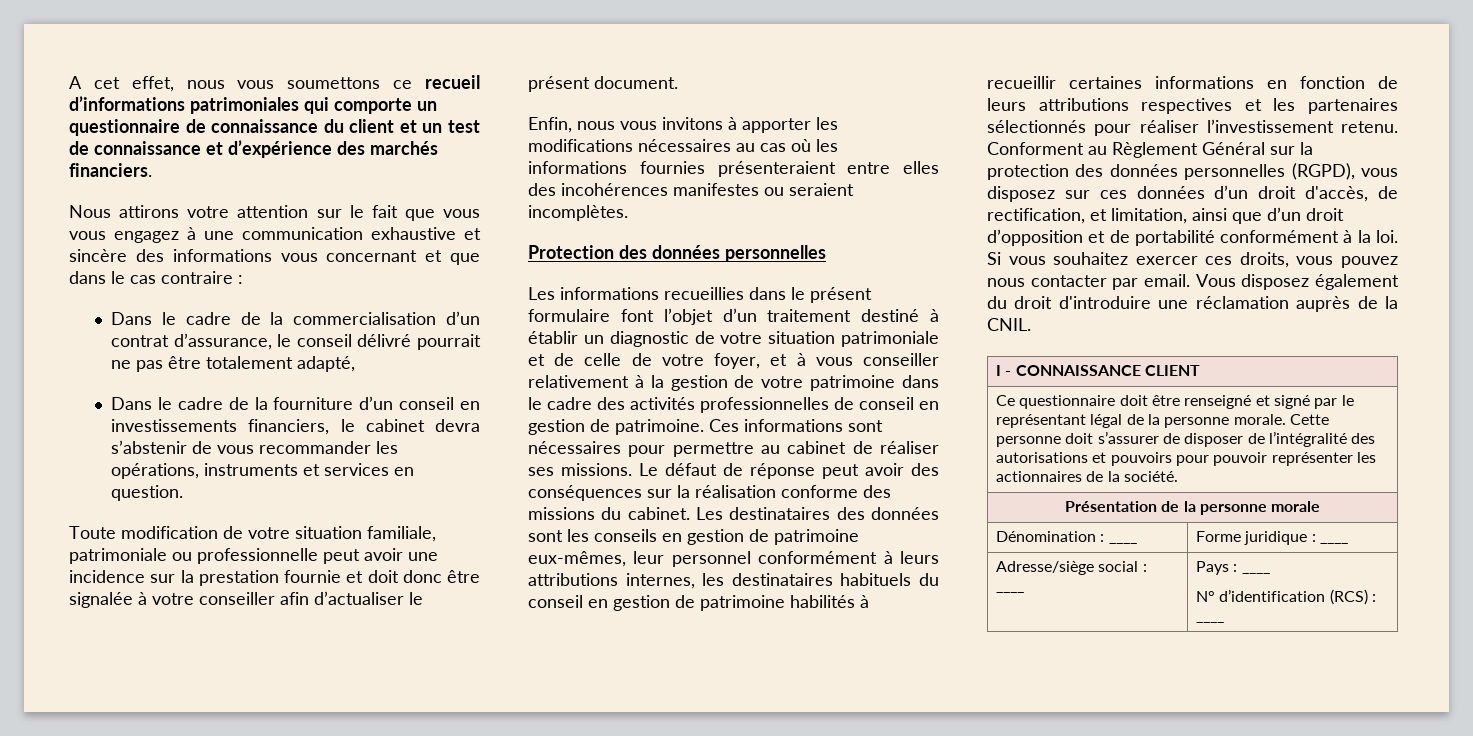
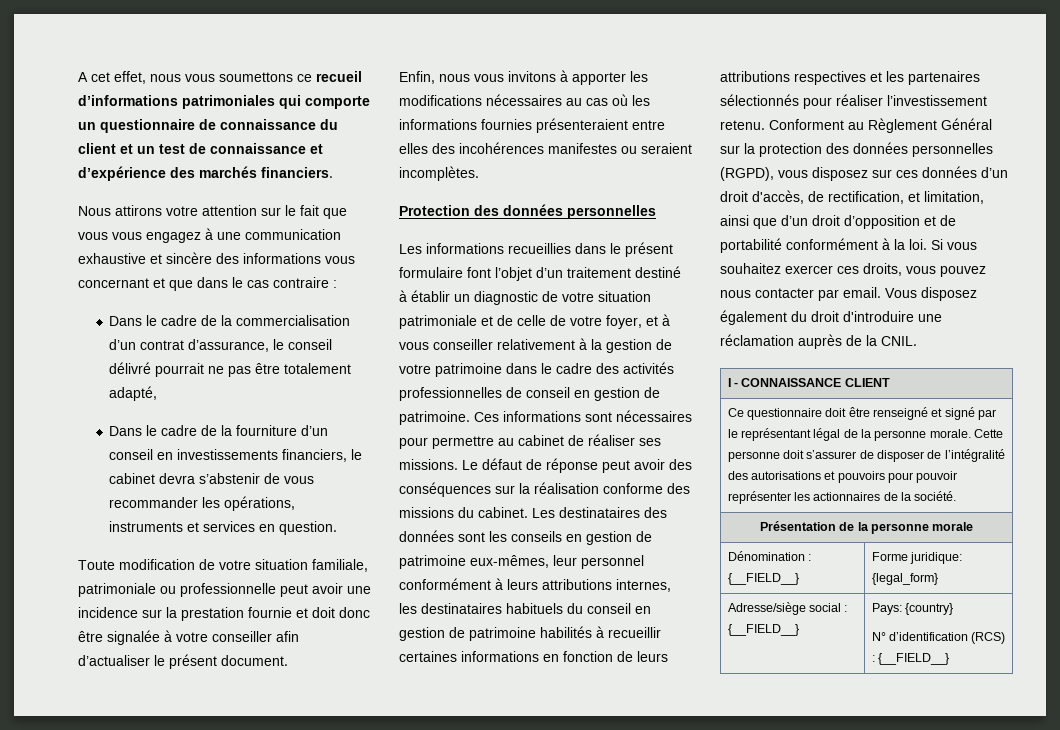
[1108,542,1137,544] ____ -> [727,573,799,585] {__FIELD__}
[1244,531,1316,545] [1320,542,1349,544] juridique : ____ -> [909,552,962,564] [871,573,938,585] juridique: {legal_form}
[996,591,1025,593] [1196,561,1238,575] [1241,572,1270,574] ____ | Pays : ____ -> [727,624,799,636] [871,603,953,615] {__FIELD__} | Pays: {country}
[1196,621,1225,623] ____ -> [877,653,949,665] {__FIELD__}

